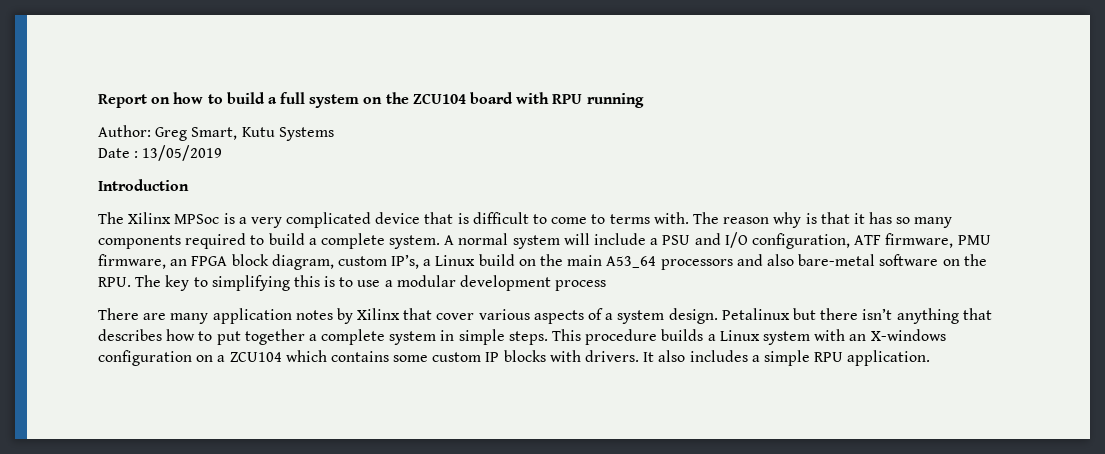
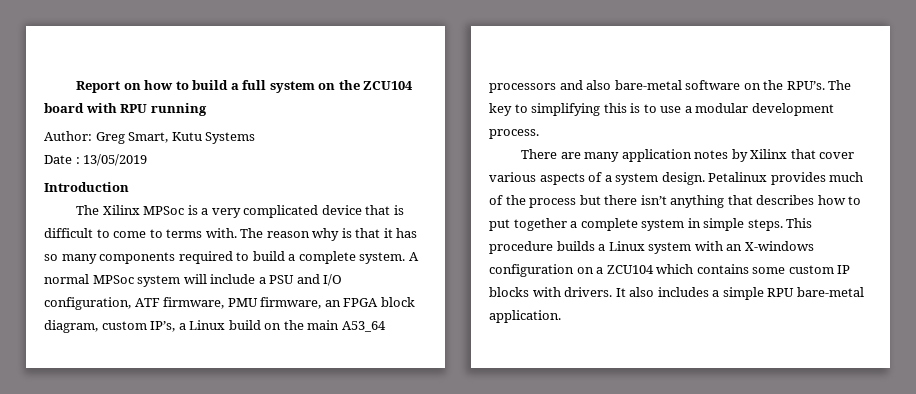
(509, 239) none -> [92,275,134,284] MPSoc
[98,277,131,287] RPU. -> [786,81,825,90] RPU’s.
[555,280,607,291] process -> [489,129,539,139] process.
(790, 314) none -> [770,172,864,185] [489,195,577,208] provides much of the process
(844, 357) none -> [796,287,864,297] bare-metal

